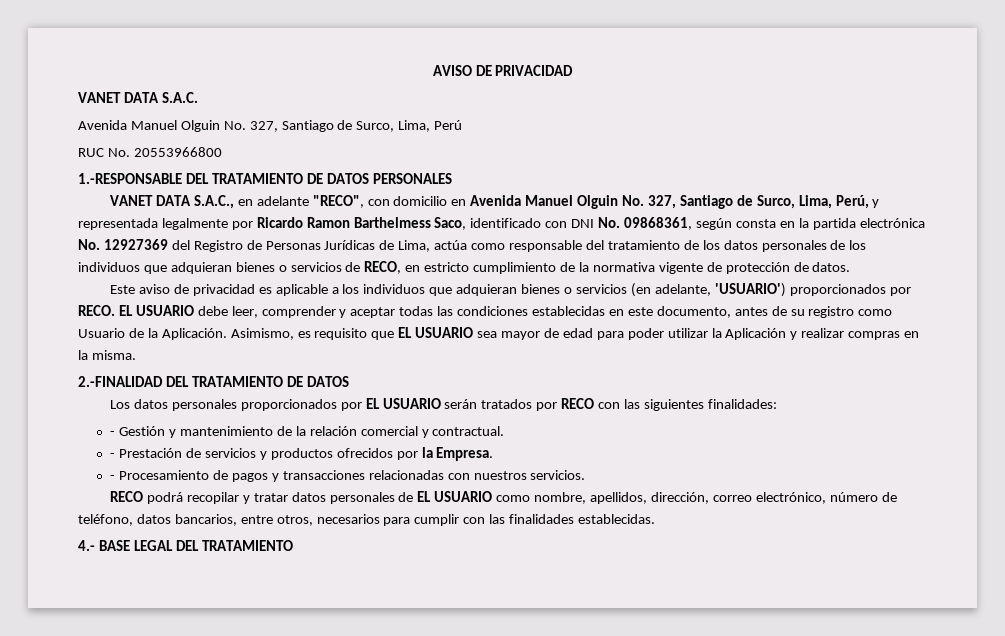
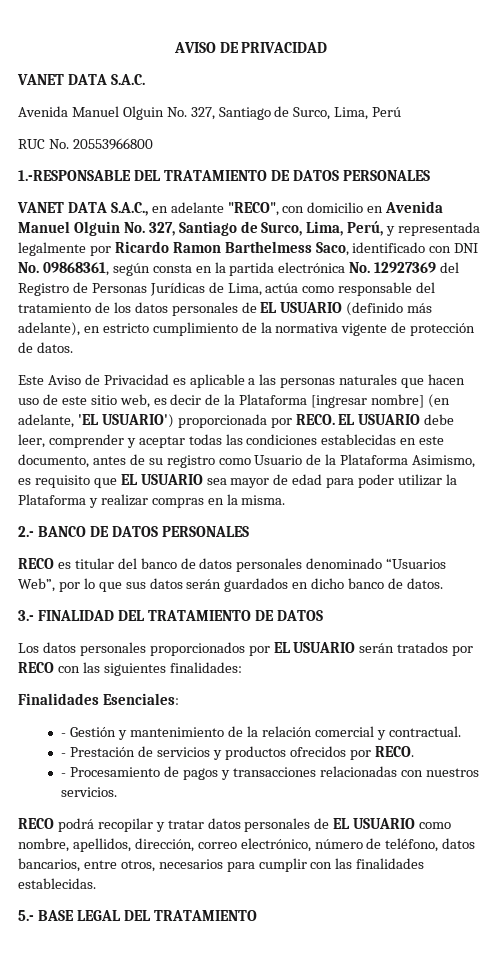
[849,240,867,250] [78,261,402,274] los individuos que adquieran bienes o servicios de RECO, -> [260,302,433,316] [18,322,80,336] EL USUARIO (definido más adelante),
[138,283,886,297] aviso de privacidad es aplicable a los individuos que adquieran bienes o servicios (en adelante, 'USUARIO') proporcionados -> [47,374,466,388] [18,394,450,408] [18,414,267,428] Aviso de Privacidad es aplicable a las personas naturales que hacen uso de este sitio web, es decir de la Plataforma [ingresar nombre] (en adelante, 'EL USUARIO') proporcionada
[161,328,227,340] Aplicación. -> [340,454,409,465] Plataforma
[725,328,787,340] Aplicación -> [18,494,86,505] Plataforma
[78,376,163,387] 2.-FINALIDAD -> [18,526,249,537] [18,558,447,572] [18,578,443,592] [18,610,114,621] 2.- BANCO DE DATOS PERSONALES // RECO es titular del banco de datos personales denominado “Usuarios Web”, por lo que sus datos serán guardados en dicho banco de datos. // 3.- FINALIDAD
(777, 404) none -> [18,693,179,705] // Finalidades Esenciales:
[421,447,494,461] la Empresa. -> [374,746,414,757] RECO.
[78,540,95,551] 4.- -> [18,910,34,921] 5.-

